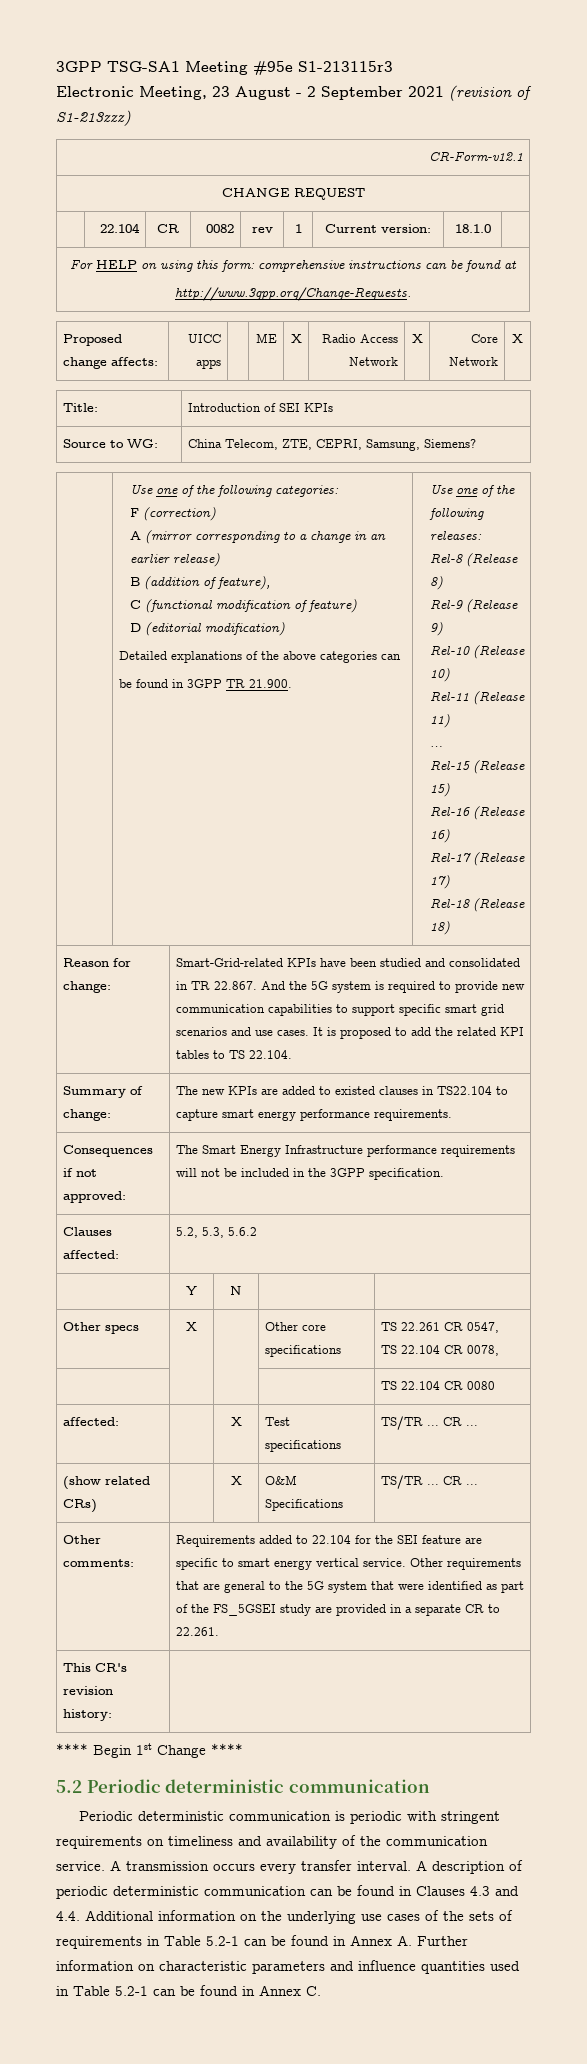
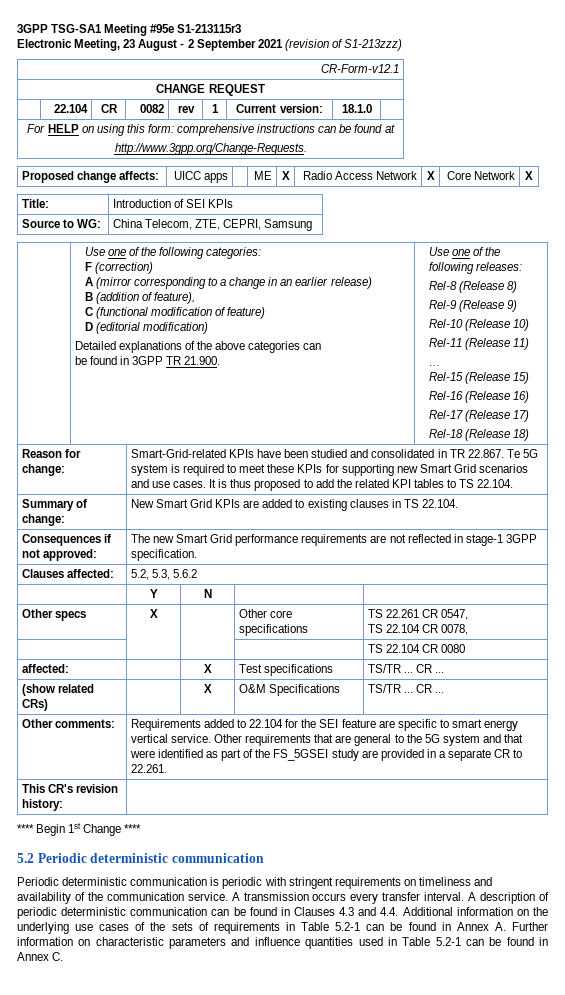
[365,439,476,451] Samsung, Siemens? -> [264,219,313,231] Samsung
[260,981,307,990] And the -> [506,449,520,458] Te
[454,981,525,993] [175,1004,504,1016] provide new communication capabilities to support specific smart grid -> [239,464,476,476] meet these KPIs for supporting new Smart Grid
(336, 1031) none -> [230,479,252,488] thus
[175,1086,225,1095] The new -> [130,499,213,508] New Smart Grid
[334,1086,375,1095] existed -> [307,499,347,511] existing
[436,1086,508,1095] [175,1109,452,1121] TS22.104 to capture smart energy performance requirements. -> [403,499,458,508] TS 22.104.
[201,1145,515,1157] [175,1168,326,1177] Smart Energy Infrastructure performance requirements will not be included in the -> [152,534,503,546] new Smart Grid performance requirements are not reflected in stage-1
(367, 1587) none -> [482,734,501,743] and

